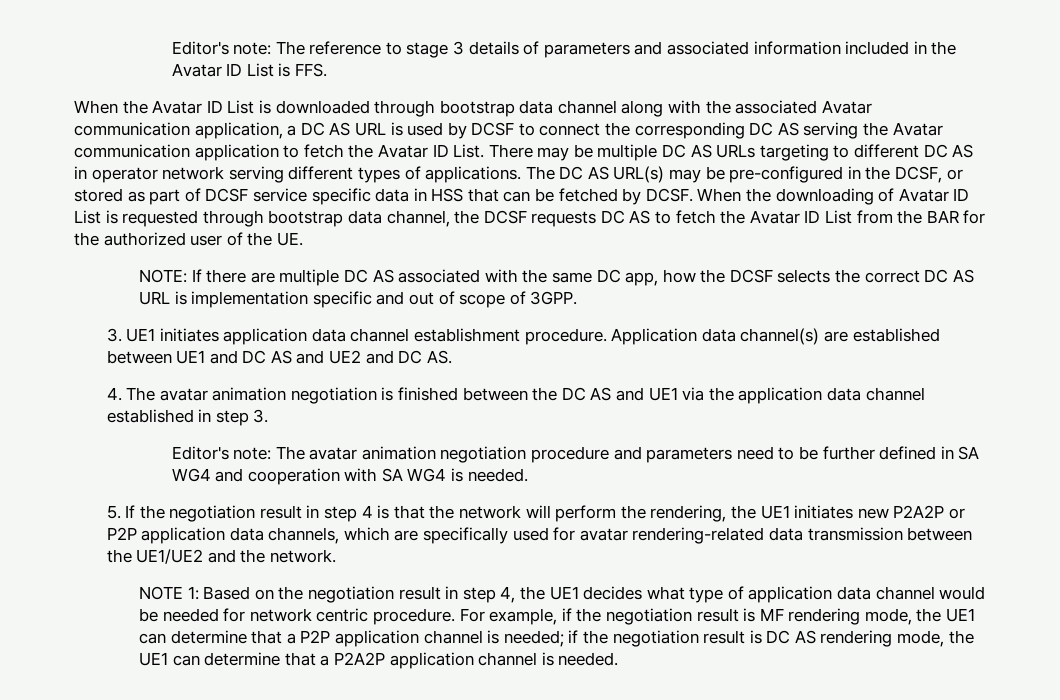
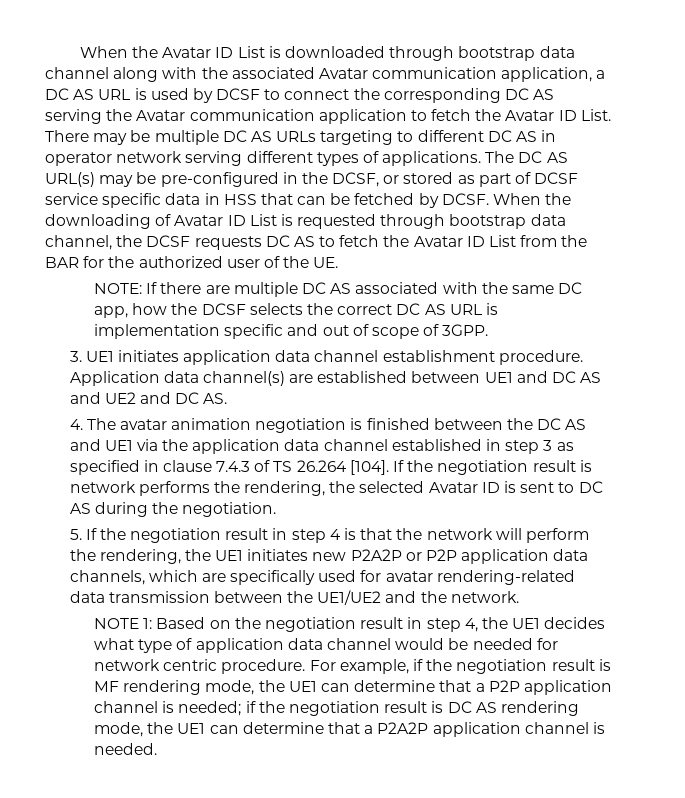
[171,41,957,58] [171,63,327,77] Editor's note: The reference to stage 3 details of parameters and associated information included in the Avatar ID List is FFS. // -> (79, 52) none
[253,409,269,423] [171,446,980,463] [171,468,528,485] 3. // Editor's note: The avatar animation negotiation procedure and parameters need to be further defined in SA WG4 and cooperation with SA WG4 is needed. -> [543,440,574,451] [69,460,592,475] [69,481,603,496] [69,502,277,517] 3 as specified in clause 7.4.3 of TS 26.264 [104]. If the negotiation result is network performs the rendering, the selected Avatar ID is sent to DC AS during the negotiation.

